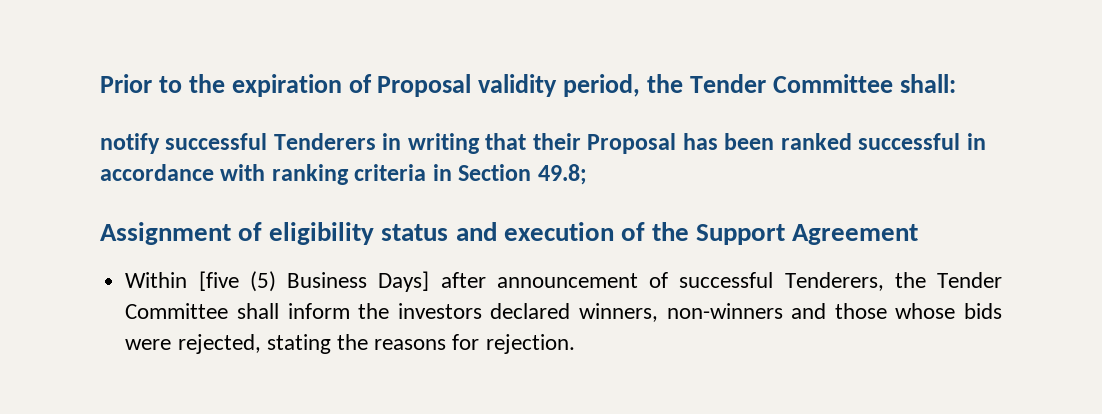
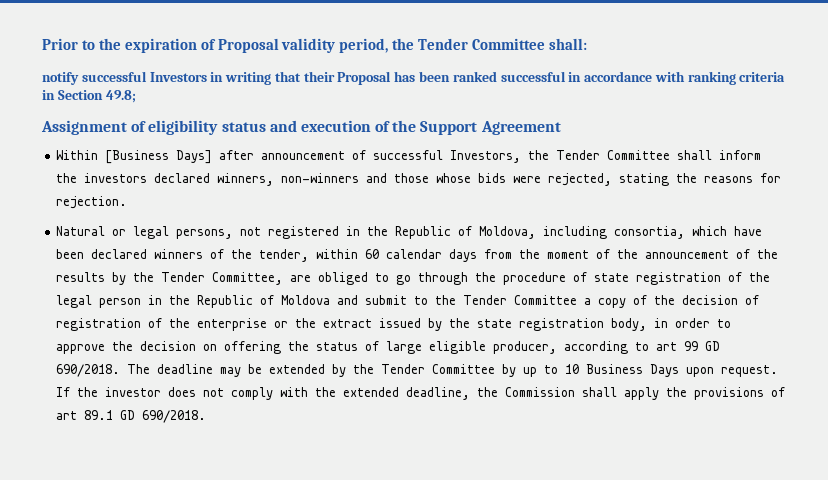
[273,133,376,150] Tenderers -> [149,72,207,82] Investors
[198,271,368,292] [five (5) Business -> [105,150,170,164] [Business
[784,272,884,291] Tenderers, -> [450,150,522,163] Investors,
(575, 344) none -> [56,226,763,239] [56,249,779,262] [56,272,771,285] [56,295,760,308] [56,318,732,331] [56,341,721,354] [56,364,779,377] [56,387,786,400] [56,410,207,423] // Natural or legal persons, not registered in the Republic of Moldova, including consortia, which have been declared winners of the tender, within 60 calendar days from the moment of the announcement of the results by the Tender Committee, are obliged to go through the procedure of state registration of the legal person in the Republic of Moldova and submit to the Tender Committee a copy of the decision of registration of the enterprise or the extract issued by the state registration body, in order to approve the decision on offering the status of large eligible producer, according to art 99 GD 690/2018. The deadline may be extended by the Tender Committee by up to 10 Business Days upon request. If the investor does not comply with the extended deadline, the Commission shall apply the provisions of art 89.1 GD 690/2018.

